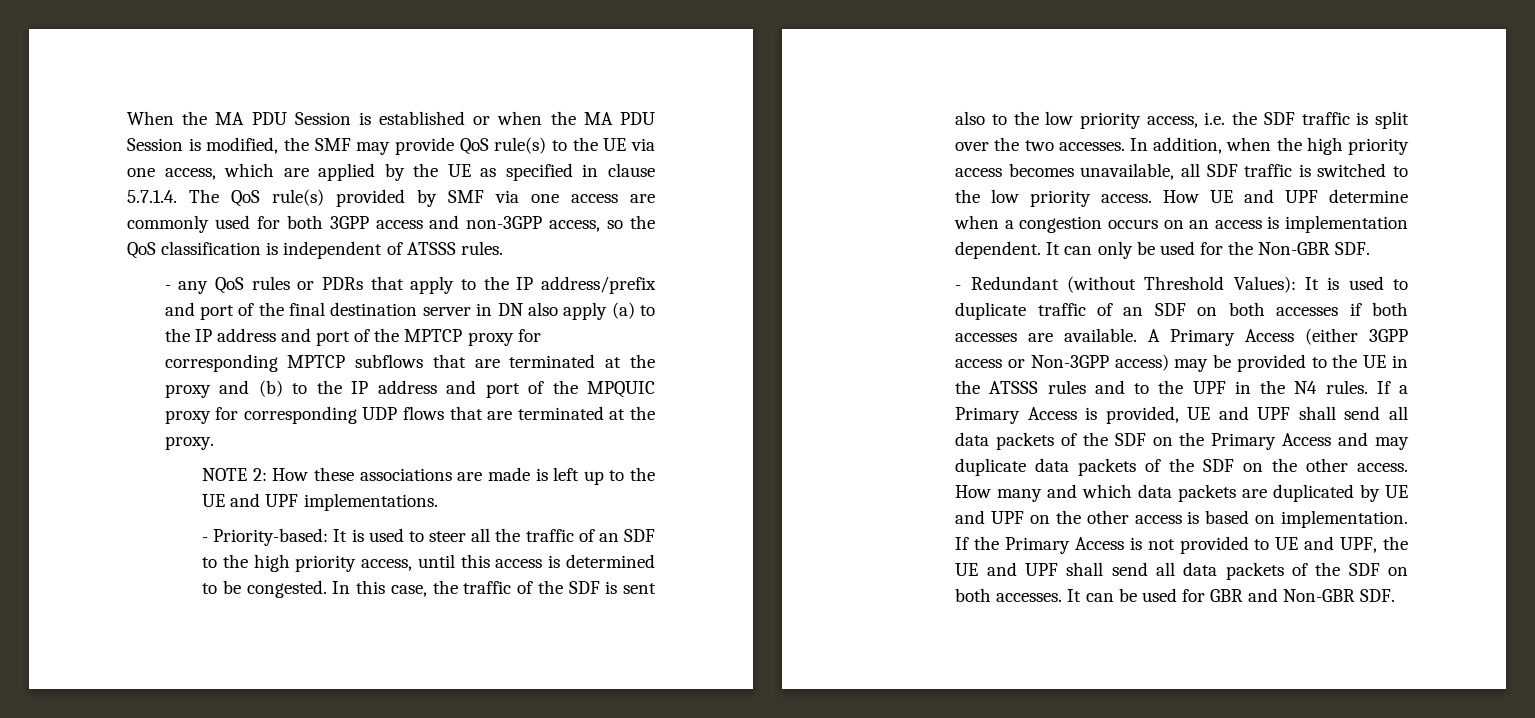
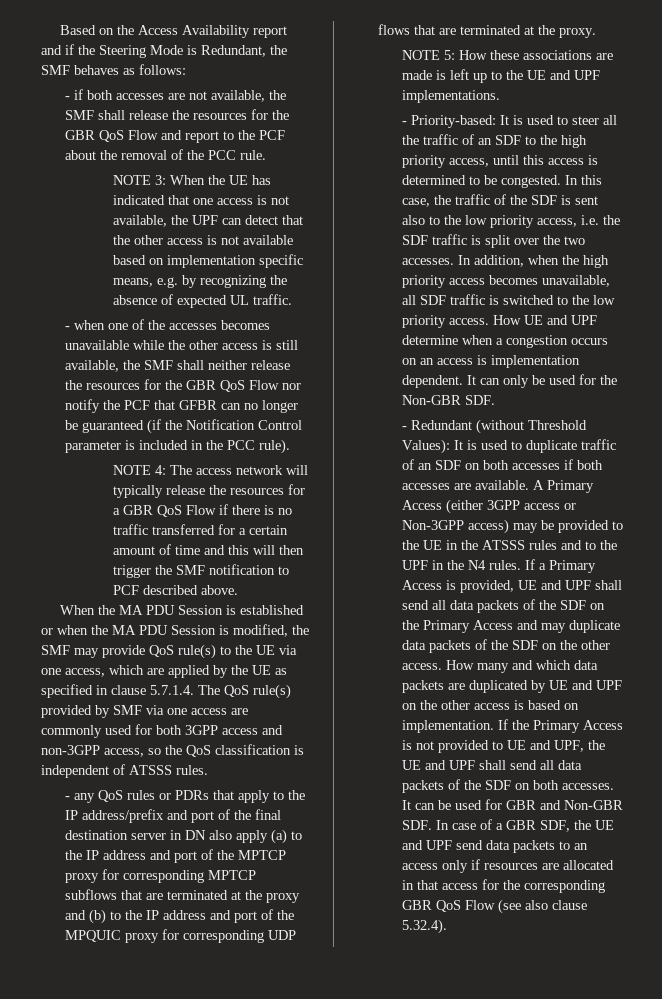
(127, 118) none -> [60,25,288,38] [41,44,287,58] [41,64,186,75] [65,89,287,102] [65,109,290,120] [65,130,286,143] [65,149,267,160] [113,175,272,185] [113,195,290,205] [113,215,304,227] [113,235,294,245] [113,254,304,268] [113,275,288,288] [113,294,293,308] [65,319,271,330] [65,340,299,350] [65,360,291,372] [65,379,302,392] [65,399,299,413] [65,419,303,434] [65,439,291,454] [113,465,309,475] [113,484,306,498] [113,504,293,517] [113,524,289,535] [113,544,305,555] [113,564,290,578] [113,585,239,595] Based on the Access Availability report and if the Steering Mode is Redundant, the SMF behaves as follows: // - if both accesses are not available, the SMF shall release the resources for the GBR QoS Flow and report to the PCF about the removal of the PCC rule. // NOTE 3: When the UE has indicated that one access is not available, the UPF can detect that the other access is not available based on implementation specific means, e.g. by recognizing the absence of expected UL traffic. // - when one of the accesses becomes unavailable while the other access is still available, the SMF shall neither release the resources for the GBR QoS Flow nor notify the PCF that GFBR can no longer be guaranteed (if the Notification Control parameter is included in the PCC rule). // NOTE 4: The access network will typically release the resources for a GBR QoS Flow if there is no traffic transferred for a certain amount of time and this will then trigger the SMF notification to PCF described above. //
[252,468,267,481] 2: -> [444,50,456,60] 5:
(1396, 595) none -> [436,819,615,832] [402,840,589,853] [402,859,615,873] [402,879,606,893] [402,899,588,914] [402,919,448,934] In case of a GBR SDF, the UE and UPF send data packets to an access only if resources are allocated in that access for the corresponding GBR QoS Flow (see also clause 5.32.4).

